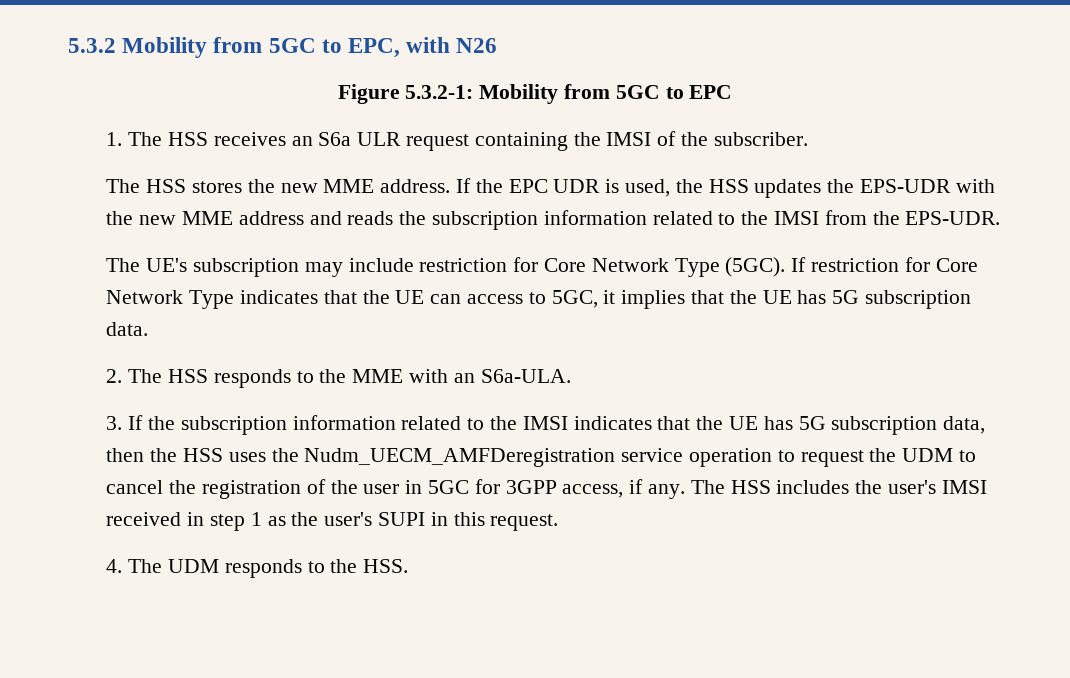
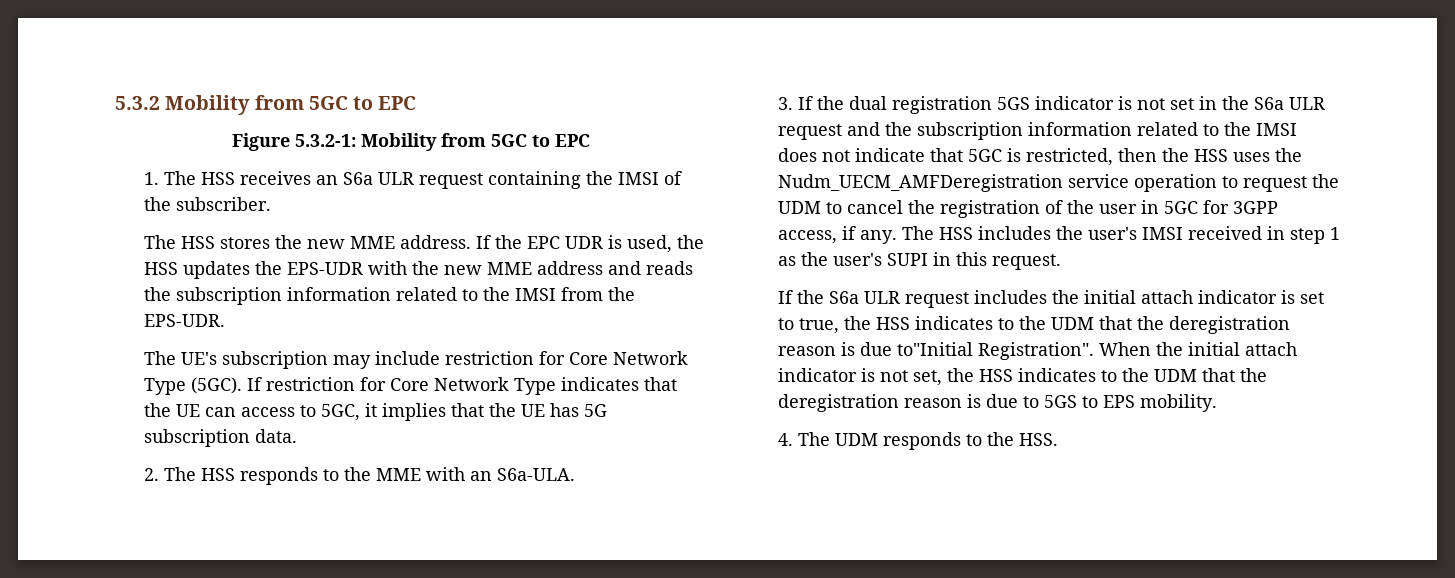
[348,37,498,58] EPC, with N26 -> [378,96,417,110] EPC
[180,415,986,435] subscription information related to the IMSI indicates that the UE has 5G subscription data, -> [848,96,1325,114] [777,122,1297,140] [777,148,1113,166] dual registration 5GS indicator is not set in the S6a ULR request and the subscription information related to the IMSI does not indicate that 5GC is restricted,
(559, 522) none -> [777,290,1324,308] [777,316,1290,334] [777,342,1297,360] [777,368,1267,386] [777,394,1217,412] // If the S6a ULR request includes the initial attach indicator is set to true, the HSS indicates to the UDM that the deregistration reason is due to"Initial Registration". When the initial attach indicator is not set, the HSS indicates to the UDM that the deregistration reason is due to 5GS to EPS mobility.

